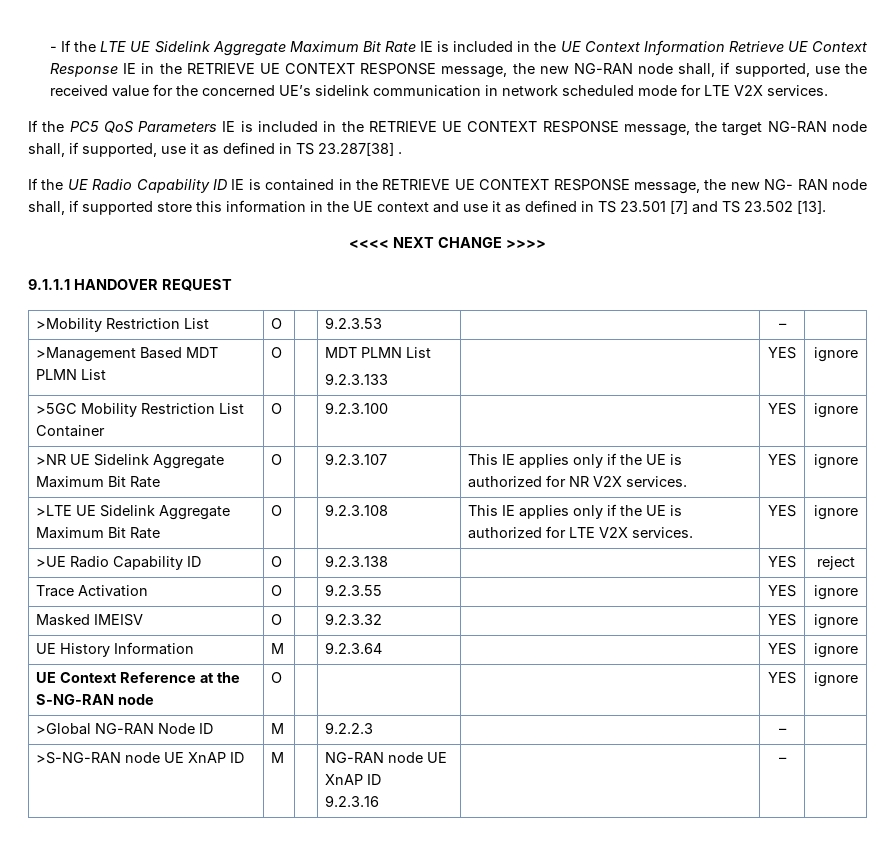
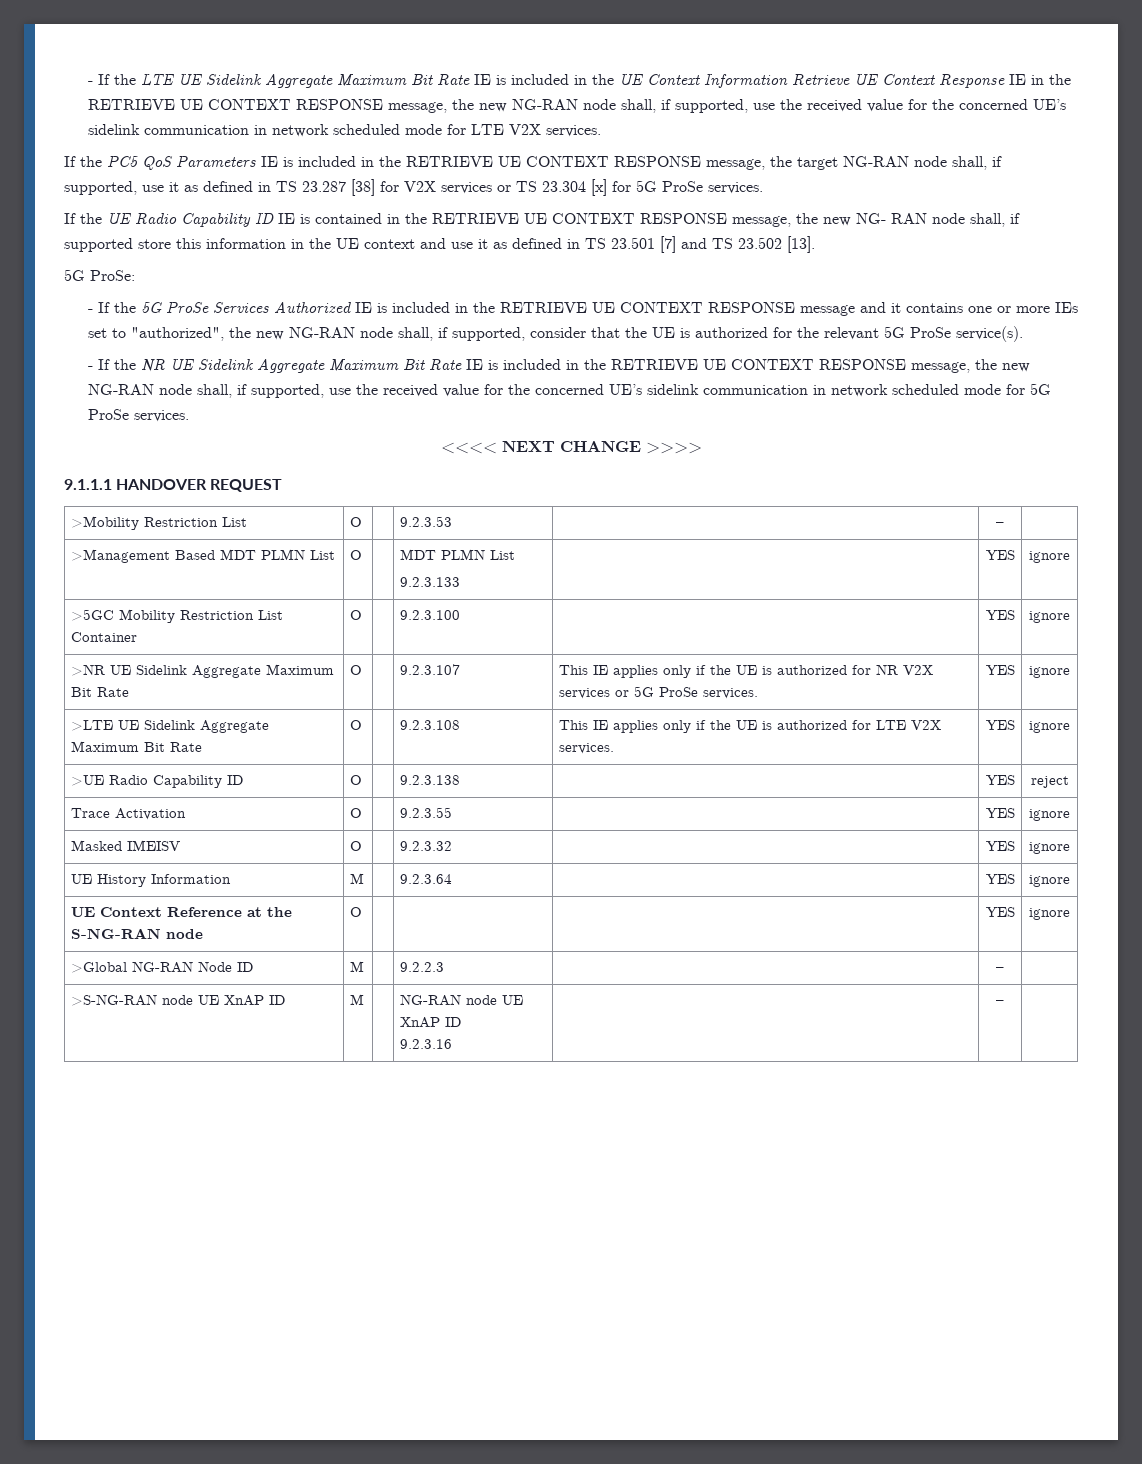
[318,142,402,156] 23.287[38] . -> [302,179,763,196] 23.287 [38] for V2X services or TS 23.304 [x] for 5G ProSe services.
(826, 207) none -> [64,269,135,281] [87,301,1078,316] [87,326,1023,342] [87,358,1030,373] [87,383,1051,398] [87,409,189,422] // 5G ProSe: // - If the 5G ProSe Services Authorized IE is included in the RETRIEVE UE CONTEXT RESPONSE message and it contains one or more IEs set to "authorized", the new NG-RAN node shall, if supported, consider that the UE is authorized for the relevant 5G ProSe service(s). // - If the NR UE Sidelink Aggregate Maximum Bit Rate IE is included in the RETRIEVE UE CONTEXT RESPONSE message, the new NG-RAN node shall, if supported, use the received value for the concerned UE’s sidelink communication in network scheduled mode for 5G ProSe services.
(623, 481) none -> [558,686,698,699] services or 5G ProSe

